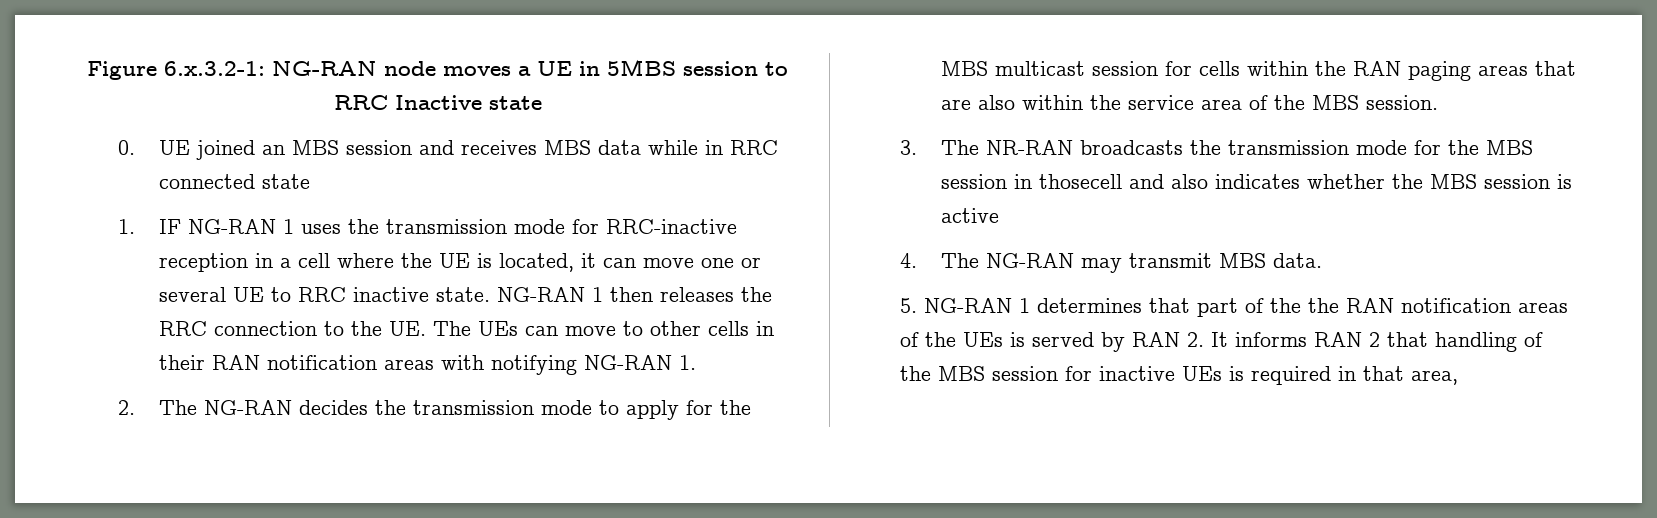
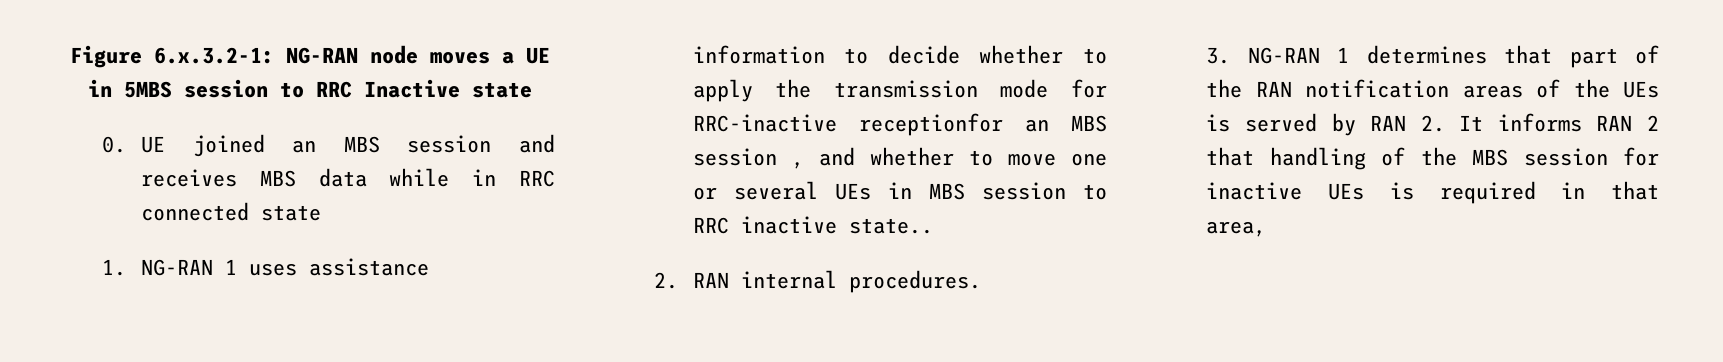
[159,219,182,234] IF -> (127, 267) none
(342, 229) none -> [308,258,429,276] [692,45,1107,64] [692,79,753,102] assistance information to decide whether to apply
[159,253,762,272] [159,287,773,302] [159,321,775,336] [159,355,697,375] [118,400,752,420] [941,61,1577,81] [941,95,1439,110] [900,140,1534,155] [941,174,1573,189] [941,208,1000,223] [900,253,1323,273] [900,298,918,313] reception in a cell where the UE is located, it can move one or several UE to RRC inactive state. NG-RAN 1 then releases the RRC connection to the UE. The UEs can move to other cells in their RAN notification areas with notifying NG-RAN 1. // 2. The NG-RAN decides the transmission mode to apply for the MBS multicast session for cells within the RAN paging areas that are also within the service area of the MBS session. // 3. The NR-RAN broadcasts the transmission mode for the MBS session in thosecell and also indicates whether the MBS session is active // 4. The NG-RAN may transmit MBS data. // 5. -> [858,113,1107,136] [692,147,1107,169] [692,181,1107,200] [692,216,933,234] [654,270,981,293] [1206,47,1231,64] receptionfor an MBS session , and whether to move one or several UEs in MBS session to RRC inactive state.. // 2. RAN internal procedures. // 3.
[1308,298,1340,313] the -> (1243, 88) none

